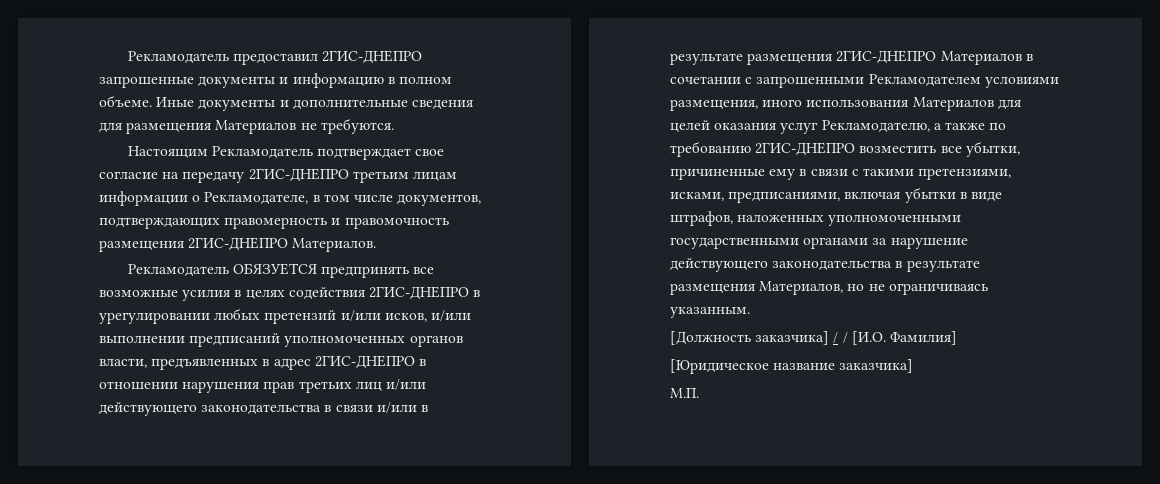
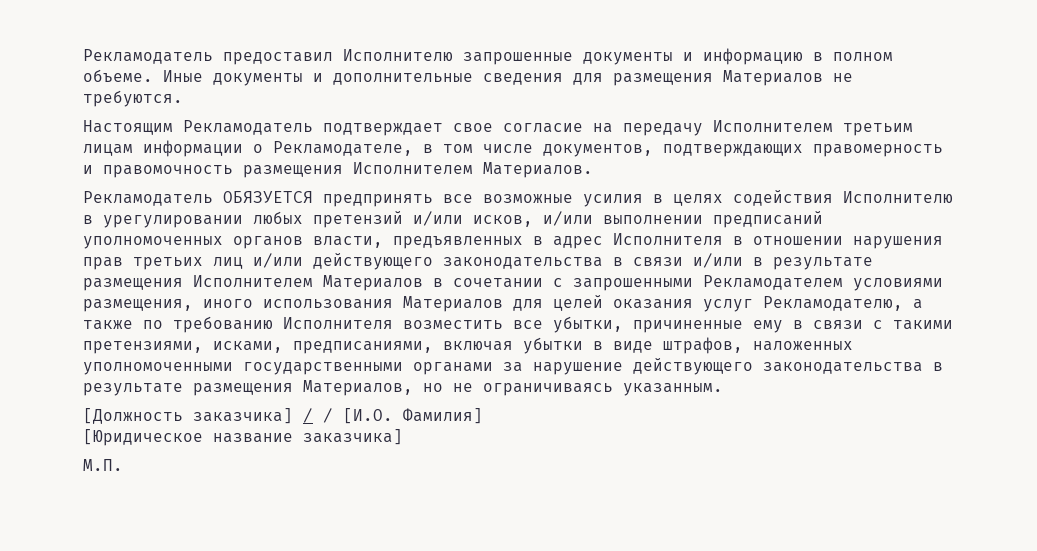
[321,50,422,64] 2ГИС-ДНЕПРО -> [343,49,453,62] Исполнителю
[248,168,349,182] 2ГИС-ДНЕПРО -> [713,120,833,133] Исполнителем
[188,237,289,251] 2ГИС-ДНЕПРО -> [353,162,473,175] Исполнителем
[368,286,469,300] 2ГИС-ДНЕПРО -> [843,191,953,204] Исполнителю
[314,355,415,369] 2ГИС-ДНЕПРО -> [613,233,723,246] Исполнителя
[836,50,937,64] 2ГИС-ДНЕПРО -> [193,275,313,288] Исполнителем
[755,142,856,156] 2ГИС-ДНЕПРО -> [283,317,393,330] Исполнителя

